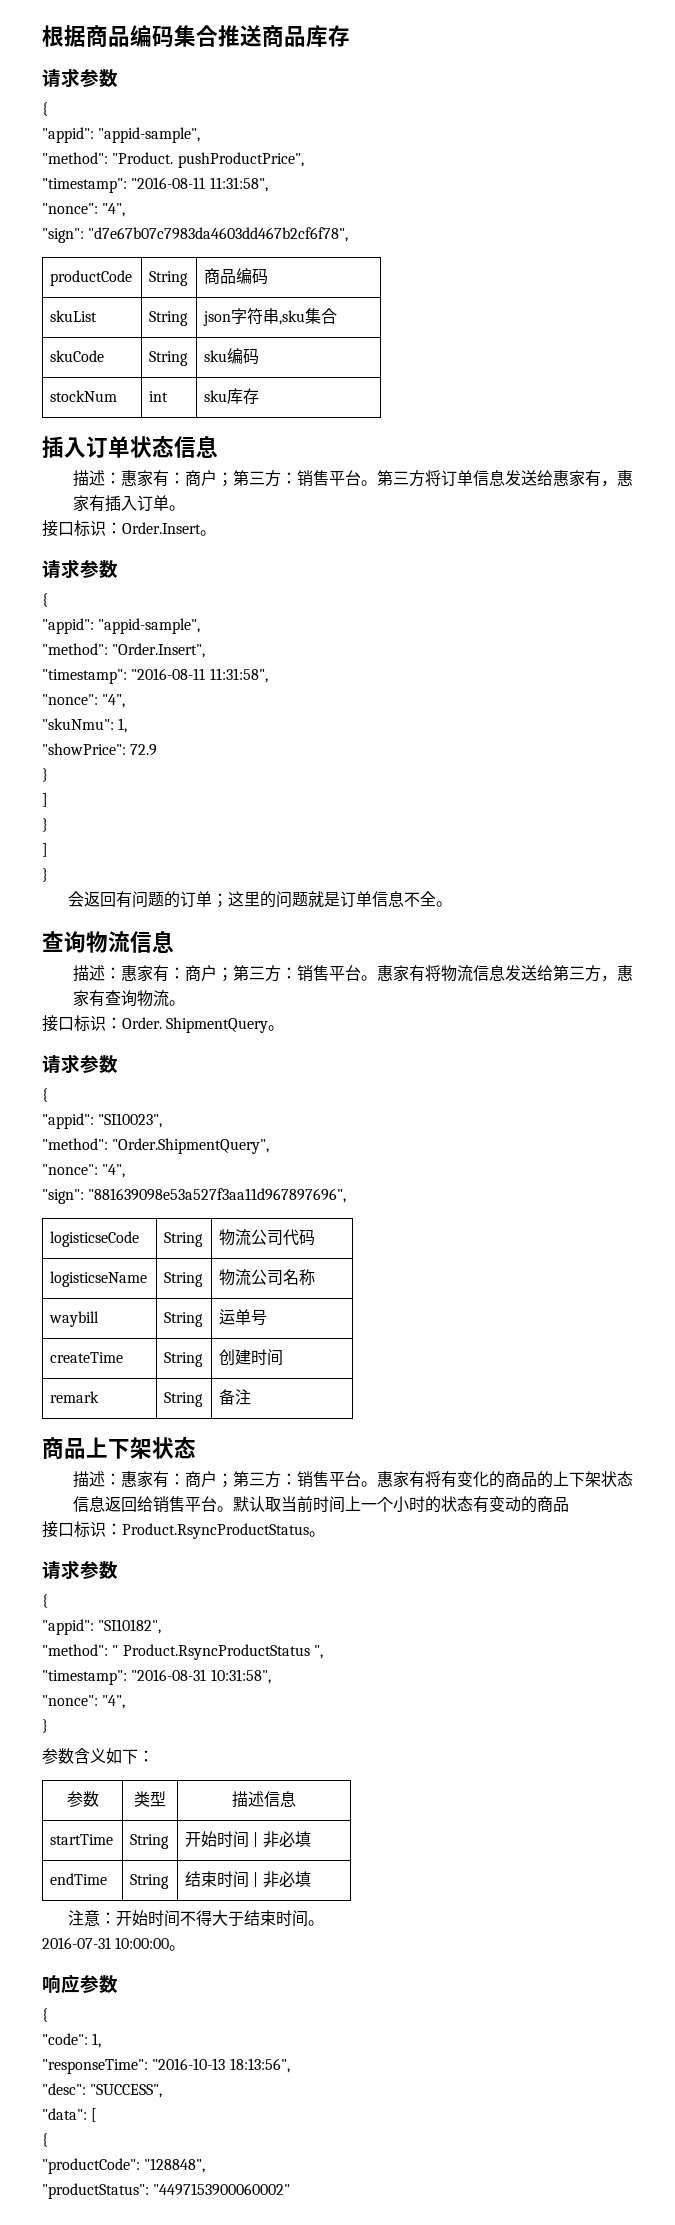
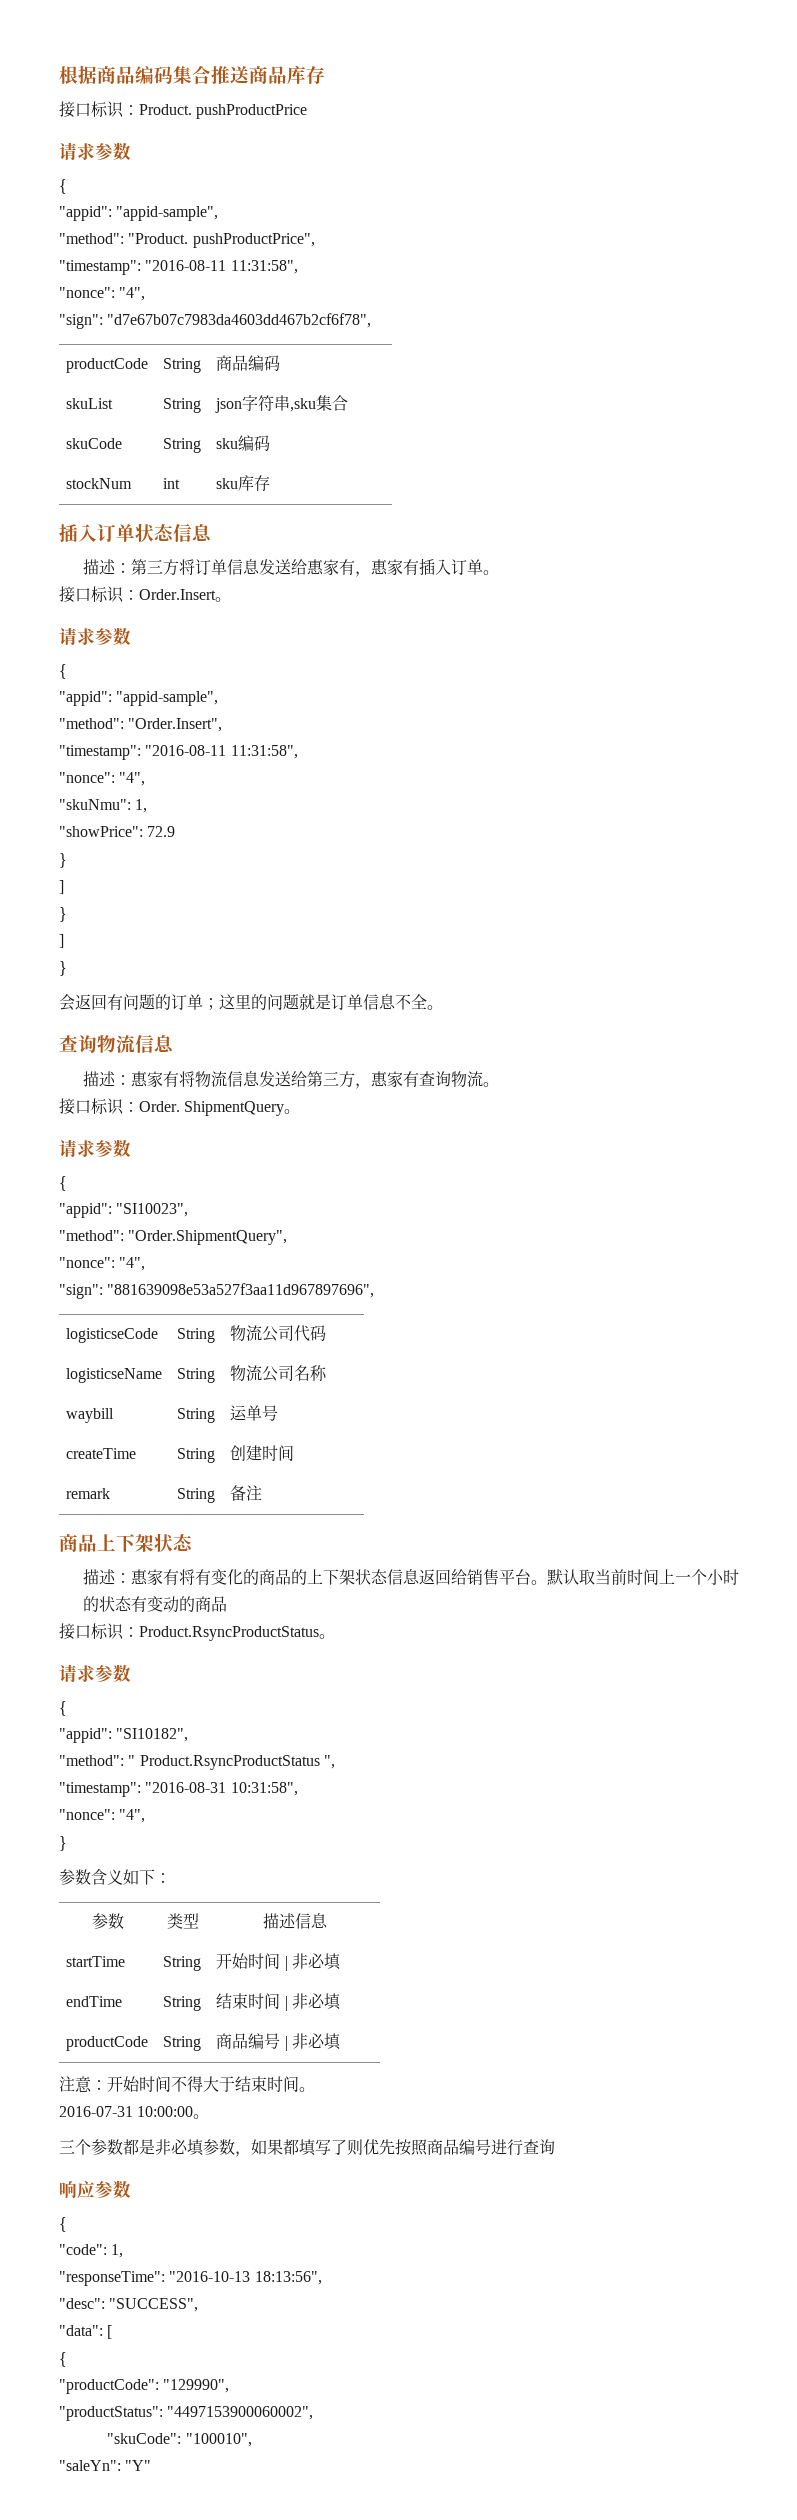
(350, 36) none -> [59,101,308,119] // 接口标识：Product. pushProductPrice
[121,470,378,487] 惠家有：商户；第三方：销售平台。 -> (132, 568) none
[169,965,426,982] ：商户；第三方：销售平台。惠家有 -> (180, 1079) none
[169,1471,426,1488] ：商户；第三方：销售平台。惠家有 -> (180, 1577) none
(311, 1879) none -> [66,2036,149,2051] [163,2036,202,2051] [216,2033,342,2051] // productCode | String | 商品编号 | 非必填
(186, 1948) none -> [59,2139,555,2157] // 三个参数都是非必填参数，如果都填写了则优先按照商品编号进行查询
[144,2158,206,2173] "128848", -> [163,2379,230,2393] "129990",
[153,2183,291,2196] "4497153900060002" -> [167,2406,314,2420] [107,2433,252,2447] [59,2460,152,2471] "4497153900060002", // "skuCode": "100010", // "saleYn": "Y"

